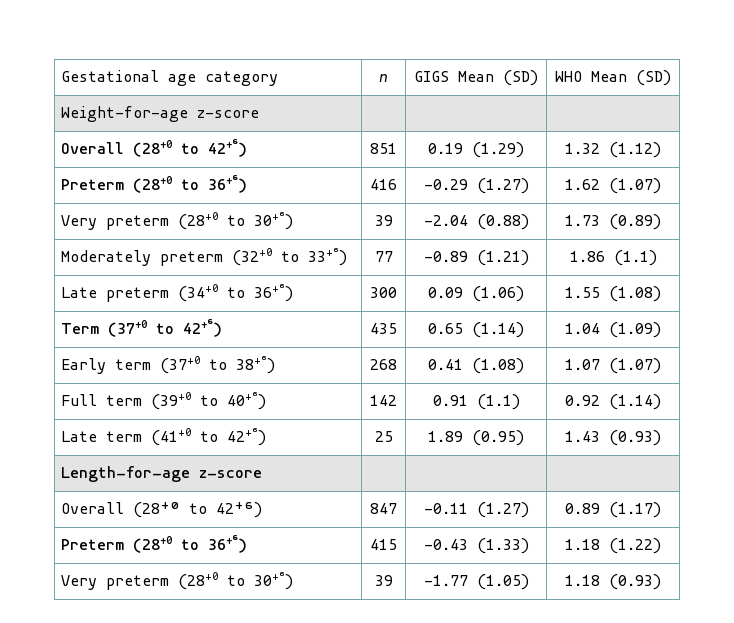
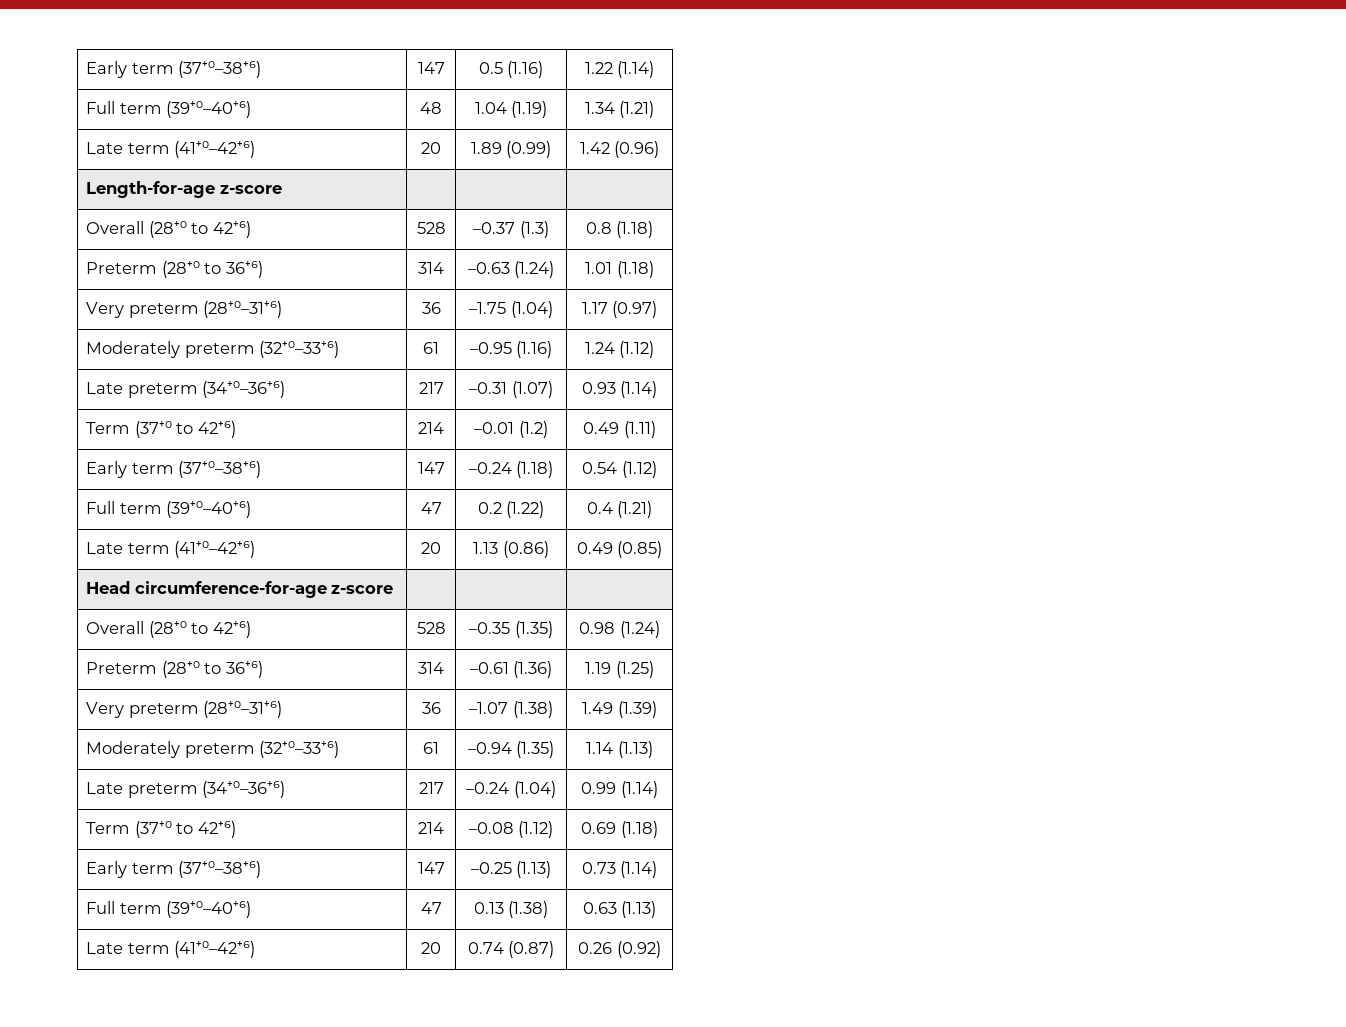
[60,70,278,86] [379,74,388,82] [414,70,538,86] [555,70,671,86] [60,106,259,122] [60,139,247,157] [370,143,397,154] [428,142,524,158] [565,142,661,158] [60,175,247,193] [370,179,397,190] [423,178,529,194] [565,178,661,194] [60,212,293,230] [374,215,393,226] [423,214,529,230] [565,214,661,230] [60,248,347,266] [374,251,393,262] [423,250,529,266] [569,250,657,266] [60,284,293,302] [370,287,397,298] [428,286,524,302] [565,286,661,302] [60,319,222,337] [370,323,397,334] [428,322,524,338] [565,322,661,338] [60,356,275,374] [370,359,397,370] [428,358,524,374] [565,358,661,374] [60,392,266,410] [370,395,397,406] [432,394,520,410] [565,394,661,410] [60,428,266,446] [374,431,393,442] [428,430,524,446] [565,430,661,446] Gestational age category | n | GIGS Mean (SD) | WHO Mean (SD) // Weight-for-age z-score | | | // Overall (28+0 to 42+⁶) | 851 | 0.19 (1.29) | 1.32 (1.12) // Preterm (28+0 to 36+⁶) | 416 | -0.29 (1.27) | 1.62 (1.07) // Very preterm (28+0 to 30+⁶) | 39 | -2.04 (0.88) | 1.73 (0.89) // Moderately preterm (32+0 to 33+⁶) | 77 | -0.89 (1.21) | 1.86 (1.1) // Late preterm (34+0 to 36+⁶) | 300 | 0.09 (1.06) | 1.55 (1.08) // Term (37+0 to 42+⁶) | 435 | 0.65 (1.14) | 1.04 (1.09) // Early term (37+0 to 38+⁶) | 268 | 0.41 (1.08) | 1.07 (1.07) // Full term (39+0 to 40+⁶) | 142 | 0.91 (1.1) | 0.92 (1.14) // Late term (41+0 to 42+⁶) | 25 | 1.89 (0.95) | 1.43 (0.93) -> [86,61,262,78] [417,62,445,74] [478,61,544,78] [584,61,655,78] [86,101,252,118] [420,102,442,114] [474,101,548,118] [584,101,655,118] [86,141,256,158] [421,142,441,154] [470,141,552,158] [579,141,660,158] Early term (37⁺⁰–38⁺⁶) | 147 | 0.5 (1.16) | 1.22 (1.14) // Full term (39⁺⁰–40⁺⁶) | 48 | 1.04 (1.19) | 1.34 (1.21) // Late term (41⁺⁰–42⁺⁶) | 20 | 1.89 (0.99) | 1.42 (0.96)
[370,503,397,514] [423,502,529,518] [565,502,661,518] [60,535,247,553] [370,539,397,550] [423,538,529,554] [565,538,661,554] [60,572,293,590] [374,575,393,586] [423,574,529,590] [565,574,661,590] 847 | -0.11 (1.27) | 0.89 (1.17) // Preterm (28+0 to 36+⁶) | 415 | -0.43 (1.33) | 1.18 (1.22) // Very preterm (28+0 to 30+⁶) | 39 | -1.77 (1.05) | 1.18 (0.93) -> [416,222,446,234] [473,221,549,238] [585,221,654,238] [86,261,263,278] [418,262,444,274] [467,261,555,278] [585,261,654,278] [86,301,283,318] [421,302,441,314] [469,301,553,318] [581,301,658,318] [86,341,340,358] [423,342,439,354] [469,341,553,358] [584,341,655,358] [86,381,286,398] [418,382,444,394] [469,381,553,398] [581,381,658,398] [86,421,236,438] [418,422,444,434] [474,421,548,438] [583,421,656,438] [86,461,262,478] [417,462,445,474] [468,461,554,478] [582,461,657,478] [86,501,252,518] [420,502,442,514] [477,501,545,518] [586,501,653,518] [86,541,256,558] [421,542,441,554] [473,541,549,558] [576,541,663,558] [86,581,394,598] [86,621,251,638] [416,622,446,634] [469,621,553,638] [579,621,660,638] [86,661,263,678] [418,662,444,674] [469,661,553,678] [585,661,654,678] [86,701,283,718] [421,702,441,714] [469,701,553,718] [582,701,657,718] [86,741,340,758] [423,742,439,754] [467,741,555,758] [586,741,653,758] [86,781,286,798] [418,782,444,794] [466,781,556,798] [581,781,658,798] [86,821,236,838] [418,822,444,834] [468,821,554,838] [581,821,658,838] [86,861,262,878] [417,862,445,874] [470,861,552,878] [581,861,658,878] [86,901,252,918] [420,902,442,914] [473,901,549,918] [582,901,657,918] [86,941,256,958] [421,942,441,954] [467,941,555,958] [578,941,661,958] 528 | –0.37 (1.3) | 0.8 (1.18) // Preterm (28⁺⁰ to 36⁺⁶) | 314 | –0.63 (1.24) | 1.01 (1.18) // Very preterm (28⁺⁰–31⁺⁶) | 36 | –1.75 (1.04) | 1.17 (0.97) // Moderately preterm (32⁺⁰–33⁺⁶) | 61 | –0.95 (1.16) | 1.24 (1.12) // Late preterm (34⁺⁰–36⁺⁶) | 217 | –0.31 (1.07) | 0.93 (1.14) // Term (37⁺⁰ to 42⁺⁶) | 214 | –0.01 (1.2) | 0.49 (1.11) // Early term (37⁺⁰–38⁺⁶) | 147 | –0.24 (1.18) | 0.54 (1.12) // Full term (39⁺⁰–40⁺⁶) | 47 | 0.2 (1.22) | 0.4 (1.21) // Late term (41⁺⁰–42⁺⁶) | 20 | 1.13 (0.86) | 0.49 (0.85) // Head circumference-for-age z-score | | | // Overall (28⁺⁰ to 42⁺⁶) | 528 | –0.35 (1.35) | 0.98 (1.24) // Preterm (28⁺⁰ to 36⁺⁶) | 314 | –0.61 (1.36) | 1.19 (1.25) // Very preterm (28⁺⁰–31⁺⁶) | 36 | –1.07 (1.38) | 1.49 (1.39) // Moderately preterm (32⁺⁰–33⁺⁶) | 61 | –0.94 (1.35) | 1.14 (1.13) // Late preterm (34⁺⁰–36⁺⁶) | 217 | –0.24 (1.04) | 0.99 (1.14) // Term (37⁺⁰ to 42⁺⁶) | 214 | –0.08 (1.12) | 0.69 (1.18) // Early term (37⁺⁰–38⁺⁶) | 147 | –0.25 (1.13) | 0.73 (1.14) // Full term (39⁺⁰–40⁺⁶) | 47 | 0.13 (1.38) | 0.63 (1.13) // Late term (41⁺⁰–42⁺⁶) | 20 | 0.74 (0.87) | 0.26 (0.92)

